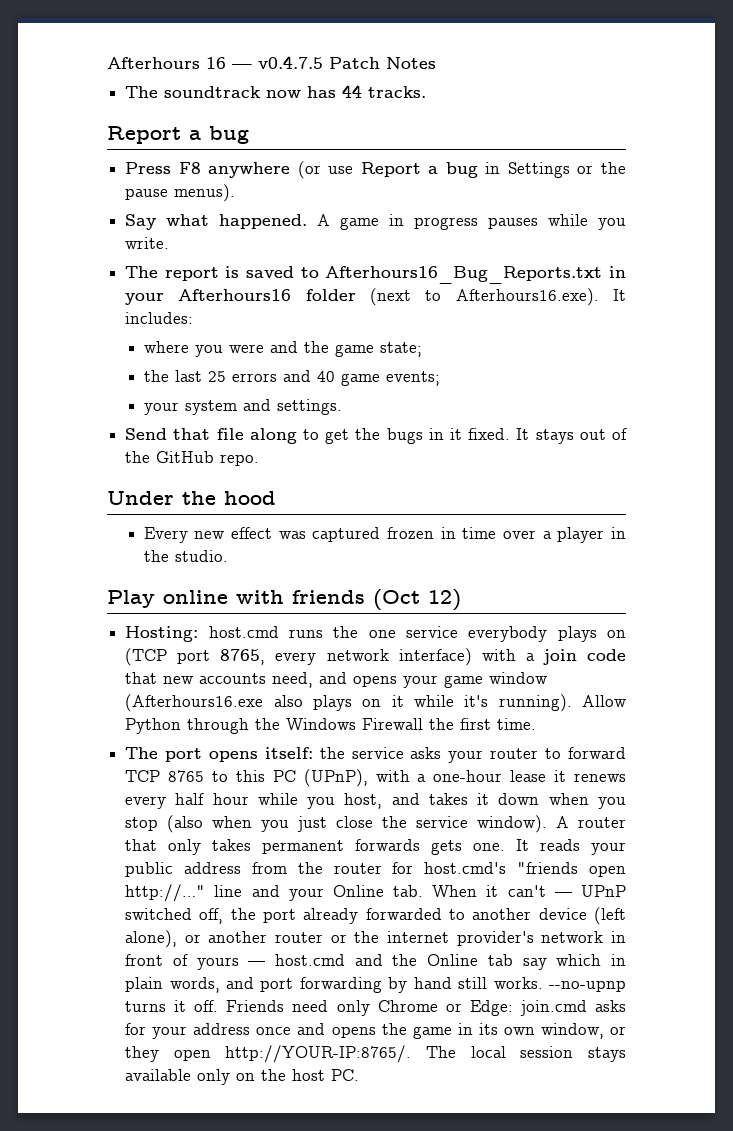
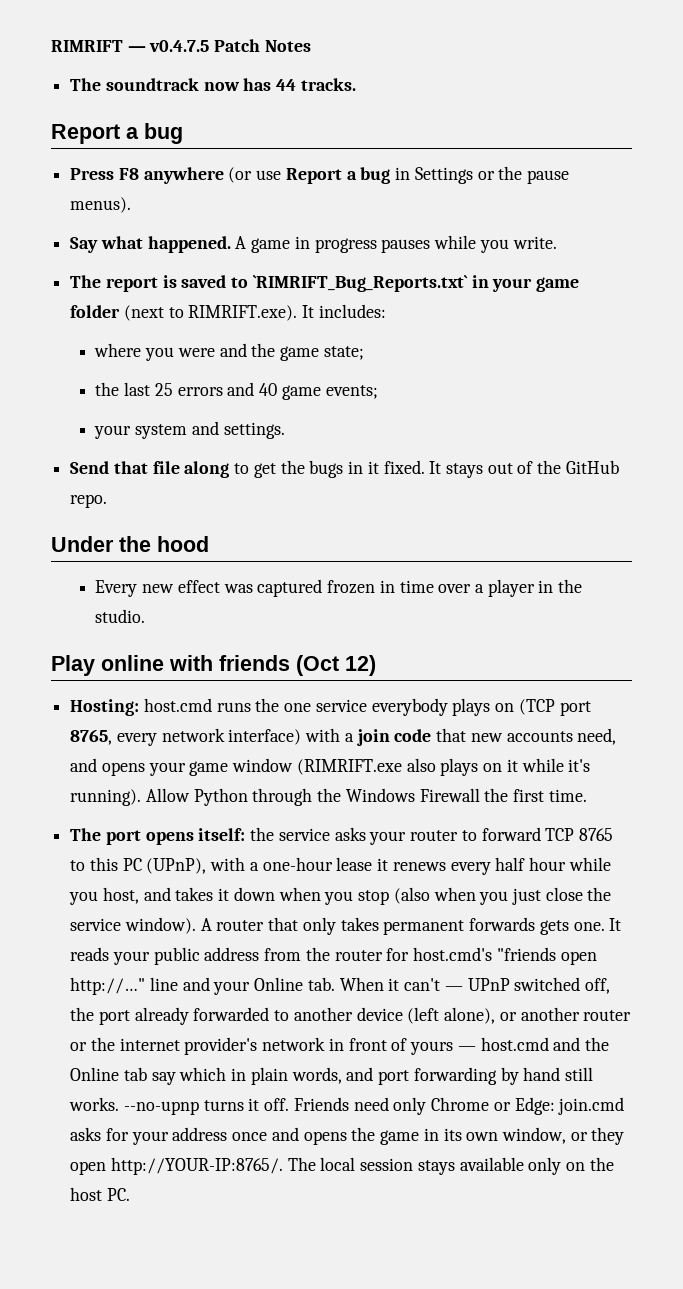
[107,57,226,69] Afterhours 16 -> [51,40,123,52] RIMRIFT
[325,266,603,284] Afterhours16_Bug_Reports.txt -> [252,275,468,292] `RIMRIFT_Bug_Reports.txt`
[178,289,292,301] Afterhours16 -> [536,277,580,292] game
[455,288,599,306] Afterhours16.exe). -> [188,305,298,321] RIMRIFT.exe).
[125,694,264,712] (Afterhours16.exe -> [296,759,402,775] (RIMRIFT.exe

